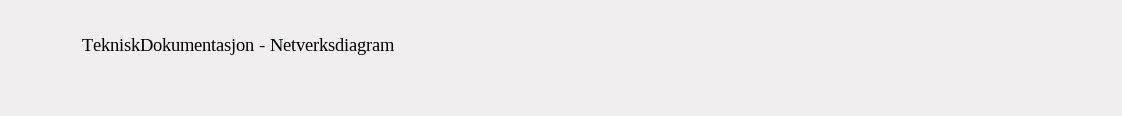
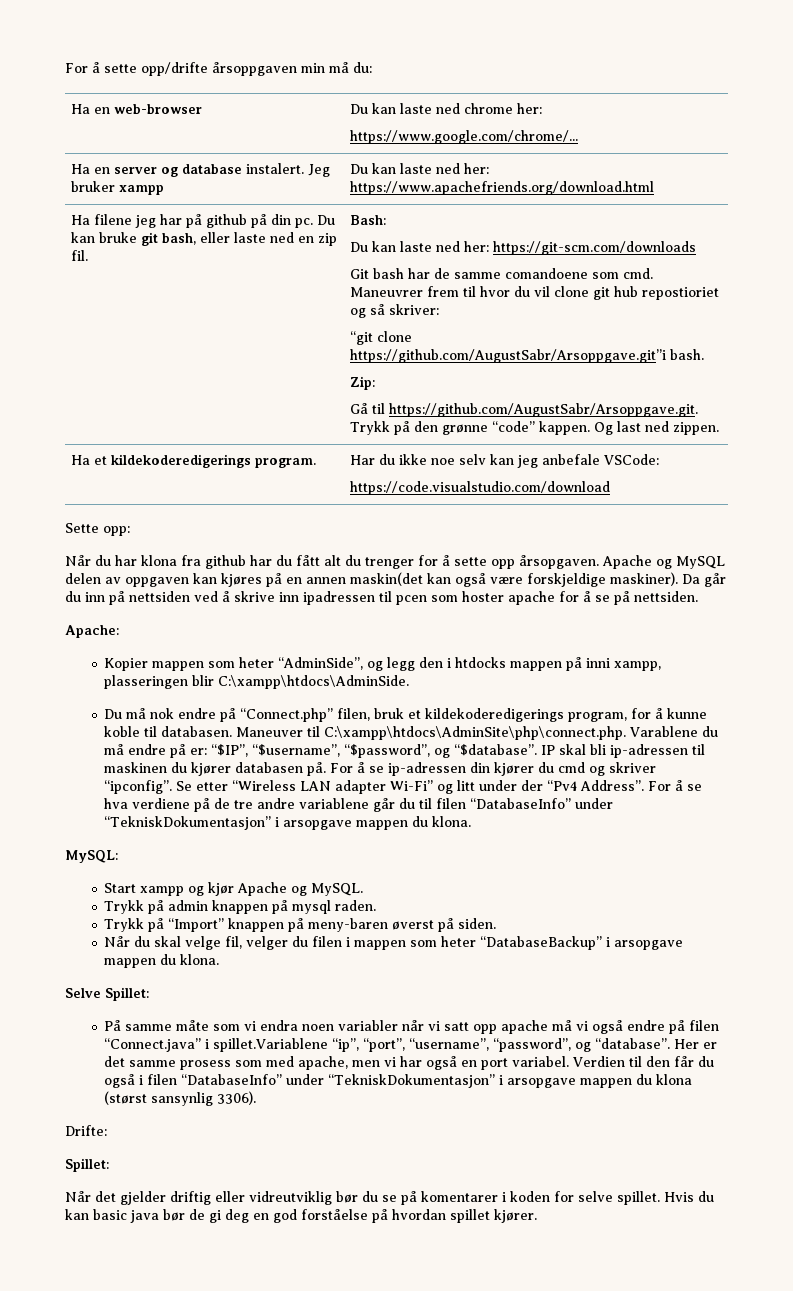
[82,38,395,55] TekniskDokumentasjon - Netverksdiagram -> [65,62,372,76] [71,104,203,114] [350,103,543,114] [350,130,579,144] [71,163,331,177] [71,181,165,195] [350,163,490,174] [350,181,655,195] [71,214,336,228] [71,232,338,246] [71,250,89,261] [350,215,387,225] [350,241,697,255] [350,268,654,279] [350,286,720,300] [350,304,440,318] [350,331,413,345] [350,349,705,363] [350,376,376,390] [350,403,699,417] [350,421,720,435] [71,454,317,468] [350,454,660,468] [350,481,611,495] [65,523,130,536] [65,555,725,569] [65,572,726,587] [65,591,698,605] [65,625,119,638] [104,657,662,671] [104,675,410,689] [104,708,708,722] [104,726,719,740] [104,744,706,758] [104,762,657,776] [104,780,703,794] [104,798,614,812] [104,816,472,830] [65,850,118,863] [104,882,364,896] [104,900,377,914] [104,918,497,932] [104,936,684,950] [104,954,220,968] [65,987,149,1001] [104,1020,720,1034] [104,1038,718,1052] [104,1056,715,1070] [104,1074,693,1088] [104,1091,257,1106] [65,1125,107,1136] [65,1158,109,1172] [65,1191,714,1205] [65,1209,537,1223] For å sette opp/drifte årsoppgaven min må du: // Ha en web-browser | Du kan laste ned chrome her: // https://www.google.com/chrome/... // Ha en server og database instalert. Jeg bruker xampp | Du kan laste ned her: https://www.apachefriends.org/download.html // Ha filene jeg har på github på din pc. Du kan bruke git bash, eller laste ned en zip fil. | Bash: // Du kan laste ned her: https://git-scm.com/downloads // Git bash har de samme comandoene som cmd. Maneuvrer frem til hvor du vil clone git hub repostioriet og så skriver: // “git clone https://github.com/AugustSabr/Arsoppgave.git”i bash. // Zip: // Gå til https://github.com/AugustSabr/Arsoppgave.git. Trykk på den grønne “code” kappen. Og last ned zippen. // Ha et kildekoderedigerings program. | Har du ikke noe selv kan jeg anbefale VSCode: // https://code.visualstudio.com/download // Sette opp: // Når du har klona fra github har du fått alt du trenger for å sette opp årsopgaven. Apache og MySQL delen av oppgaven kan kjøres på en annen maskin(det kan også være forskjeldige maskiner). Da går du inn på nettsiden ved å skrive inn ipadressen til pcen som hoster apache for å se på nettsiden. // Apache: // Kopier mappen som heter “AdminSide”, og legg den i htdocks mappen på inni xampp, plasseringen blir C:\xampp\htdocs\AdminSide. // Du må nok endre på “Connect.php” filen, bruk et kildekoderedigerings program, for å kunne koble til databasen. Maneuver til C:\xampp\htdocs\AdminSite\php\connect.php. Varablene du må endre på er: “$IP”, “$username”, “$password”, og “$database”. IP skal bli ip-adressen til maskinen du kjører databasen på. For å se ip-adressen din kjører du cmd og skriver “ipconfig”. Se etter “Wireless LAN adapter Wi-Fi” og litt under der “Pv4 Address”. For å se hva verdiene på de tre andre variablene går du til filen “DatabaseInfo” under “TekniskDokumentasjon” i arsopgave mappen du klona. // MySQL: // Start xampp og kjør Apache og MySQL. // Trykk på admin knappen på mysql raden. // Trykk på “Import” knappen på meny-baren øverst på siden. // Når du skal velge fil, velger du filen i mappen som heter “DatabaseBackup” i arsopgave mappen du klona. // Selve Spillet: // På samme måte som vi endra noen variabler når vi satt opp apache må vi også endre på filen “Connect.java” i spillet.Variablene “ip”, “port”, “username”, “password”, og “database”. Her er det samme prosess som med apache, men vi har også en port variabel. Verdien til den får du også i filen “DatabaseInfo” under “TekniskDokumentasjon” i arsopgave mappen du klona (størst sansynlig 3306). // Drifte: // Spillet: // Når det gjelder driftig eller vidreutviklig bør du se på komentarer i koden for selve spillet. Hvis du kan basic java bør de gi deg en god forståelse på hvordan spillet kjører.

